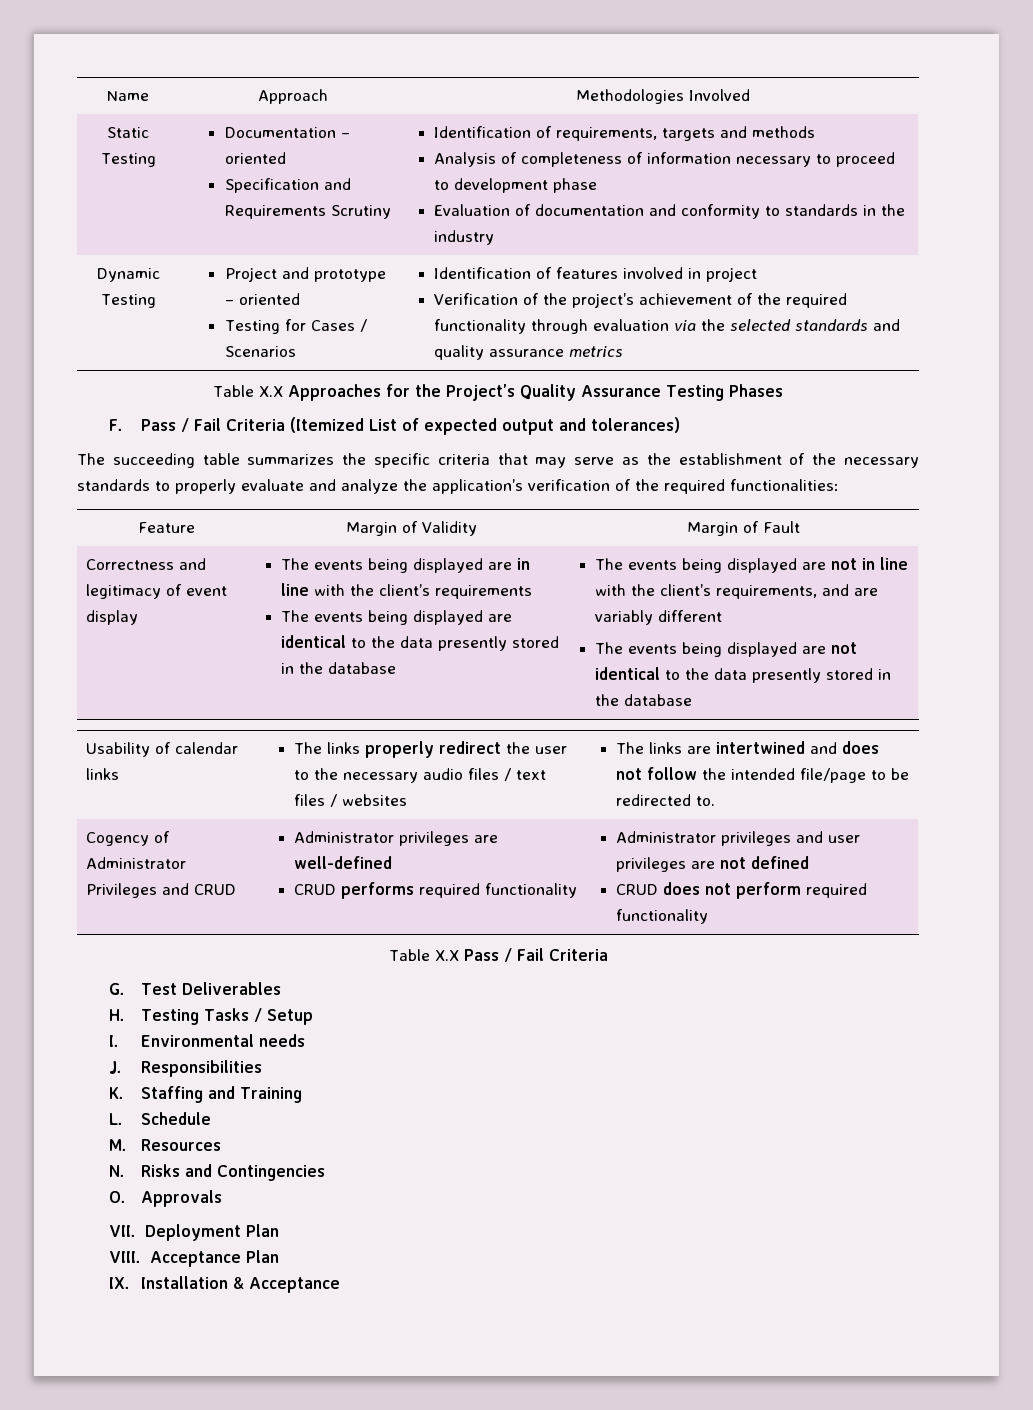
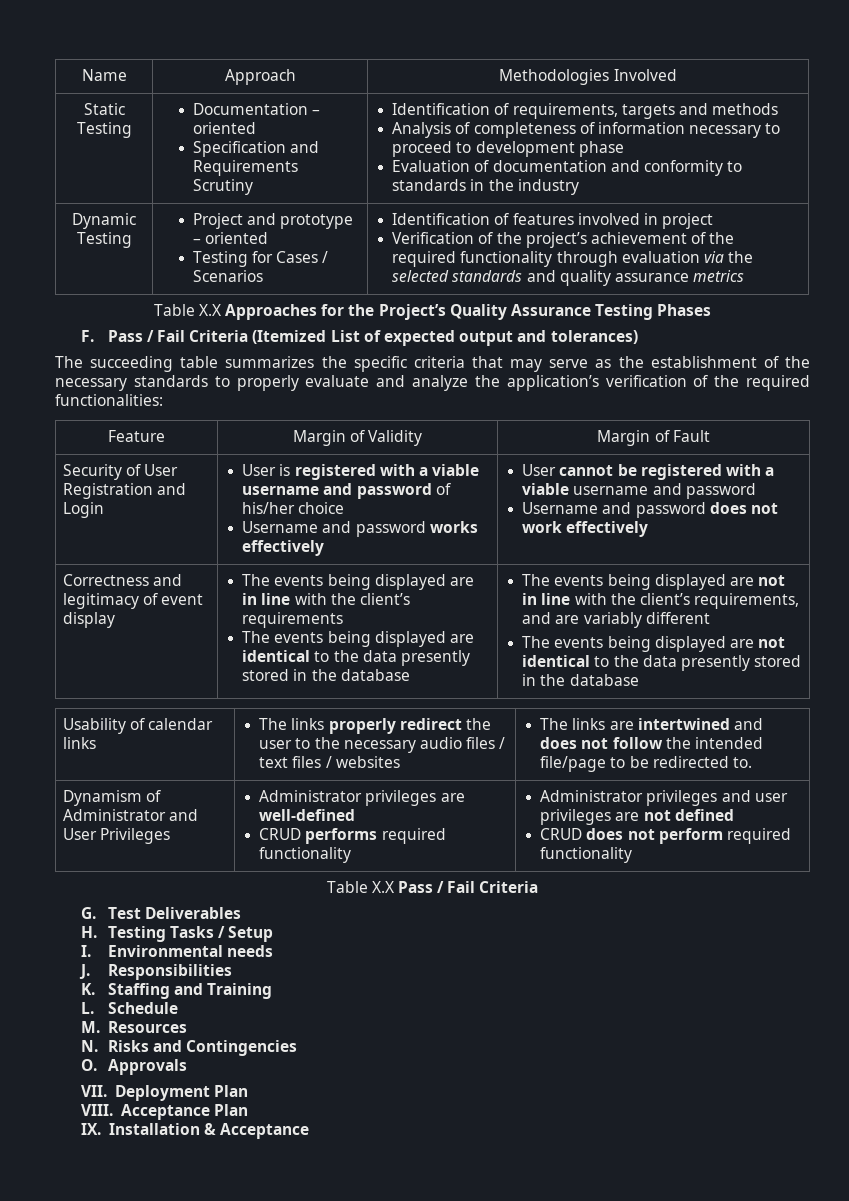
(800, 527) none -> [63,464,179,480] [63,483,187,499] [63,502,105,518] [242,464,480,480] [242,483,451,499] [242,502,345,514] [242,521,478,537] [242,540,325,556] [522,464,775,480] [522,483,756,499] [522,502,778,518] [522,521,649,537] // Security of User Registration and Login | User is registered with a viable username and password of his/her choice // Username and password works effectively | User cannot be registered with a viable username and password // Username and password does not work effectively
[85,832,149,846] Cogency -> [63,790,143,806] Dynamism
(186, 863) none -> [169,809,199,821] [63,828,98,840] and User
[161,883,236,895] and CRUD -> (171, 836) none

